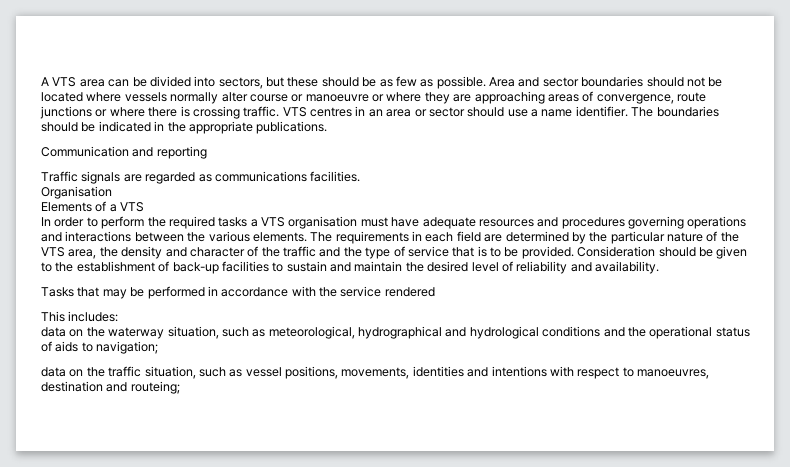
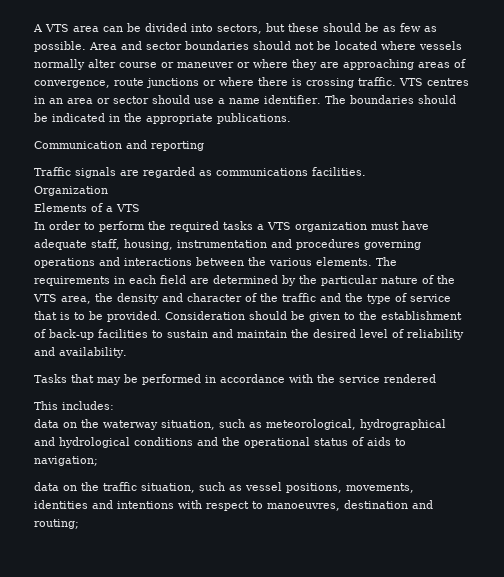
[305,94,369,102] manoeuvre -> [177,62,234,68] maneuver
[41,186,112,199] Organisation -> [34,186,108,196] Organization
[288,216,358,229] organisation -> [295,222,367,232] organization
[478,219,534,227] resources -> [91,239,267,250] staff, housing, instrumentation
[130,381,180,394] routeing; -> [34,519,79,529] routing;

